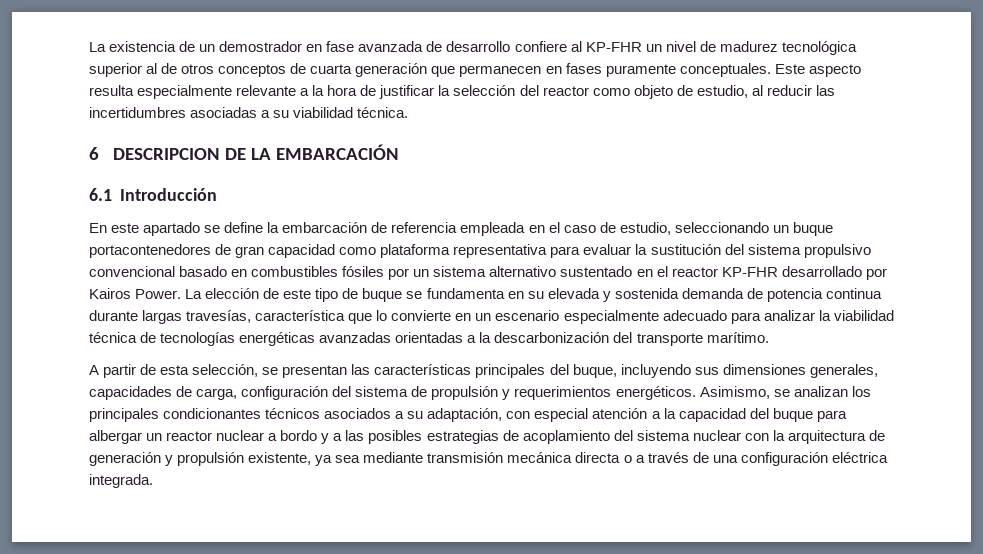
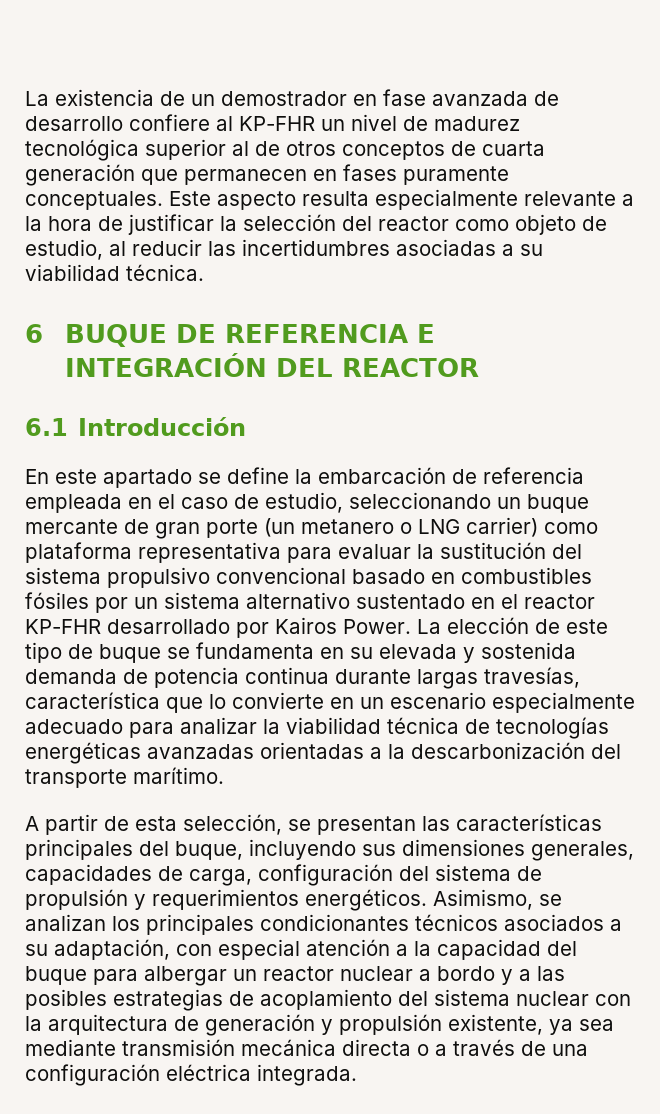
[112,144,399,160] DESCRIPCION DE LA EMBARCACIÓN -> [65,324,436,347] [65,353,480,377] BUQUE DE REFERENCIA E INTEGRACIÓN DEL REACTOR
[89,244,211,258] portacontenedores -> [25,519,118,534] mercante
[268,244,336,258] capacidad -> [206,517,538,538] porte (un metanero o LNG carrier)

